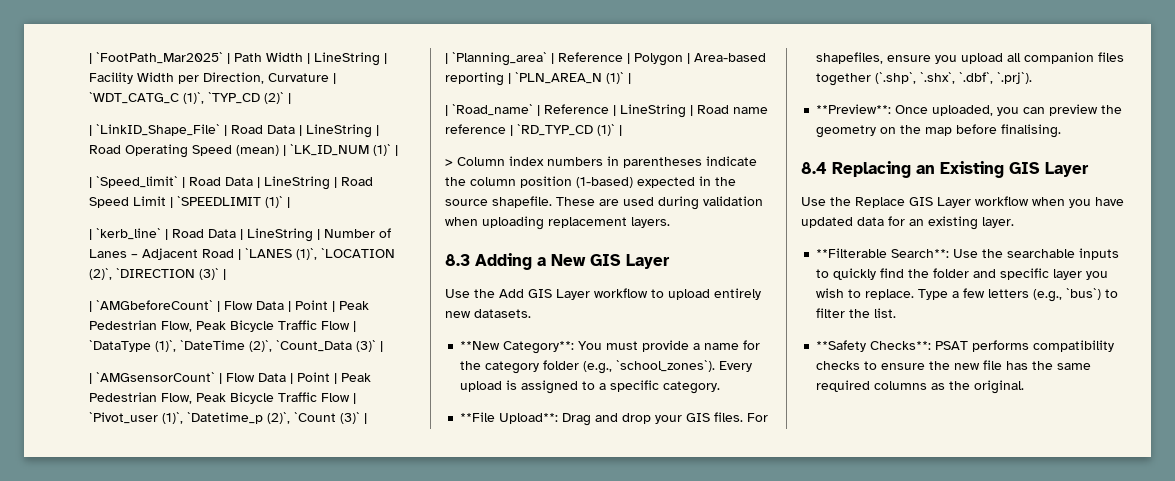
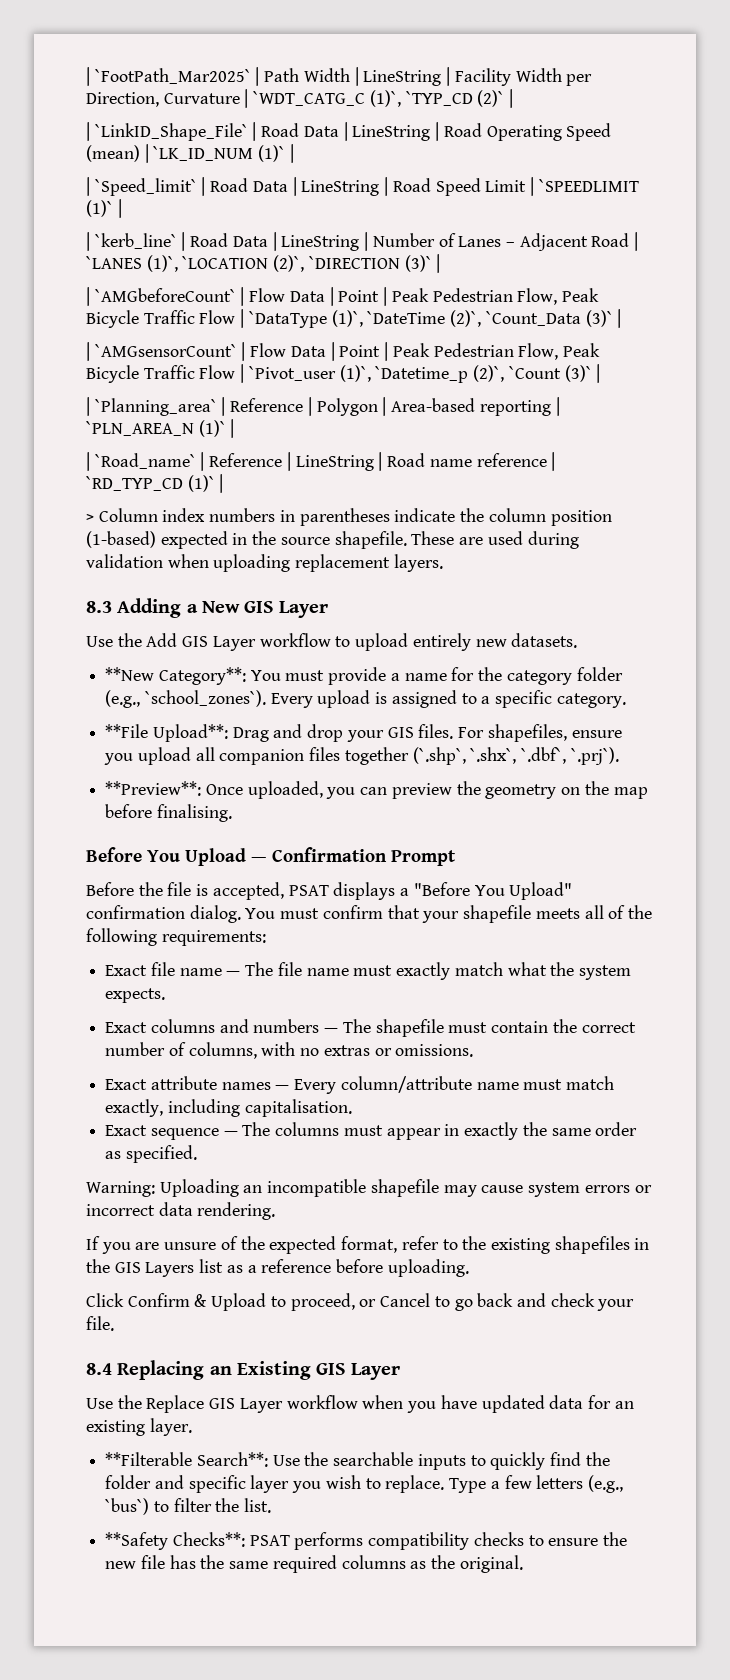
(1062, 131) none -> [86,847,456,866] [86,882,573,900] [86,905,652,923] [86,928,266,946] [105,962,631,980] [105,988,166,1003] [105,1019,636,1037] [105,1042,474,1059] [105,1076,615,1094] [105,1099,352,1117] [105,1122,638,1140] [105,1145,197,1163] [86,1179,652,1197] [86,1202,276,1220] [86,1236,650,1254] [86,1259,469,1277] [86,1293,635,1311] [86,1316,114,1331] // Before You Upload — Confirmation Prompt // Before the file is accepted, PSAT displays a "Before You Upload" confirmation dialog. You must confirm that your shapefile meets all of the following requirements: // Exact file name — The file name must exactly match what the system expects. // Exact columns and numbers — The shapefile must contain the correct number of columns, with no extras or omissions. // Exact attribute names — Every column/attribute name must match exactly, including capitalisation. // Exact sequence — The columns must appear in exactly the same order as specified. // Warning: Uploading an incompatible shapefile may cause system errors or incorrect data rendering. // If you are unsure of the expected format, refer to the existing shapefiles in the GIS Layers list as a reference before uploading. // Click Confirm & Upload to proceed, or Cancel to go back and check your file.

